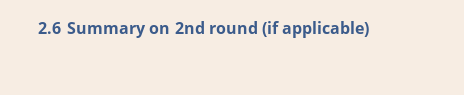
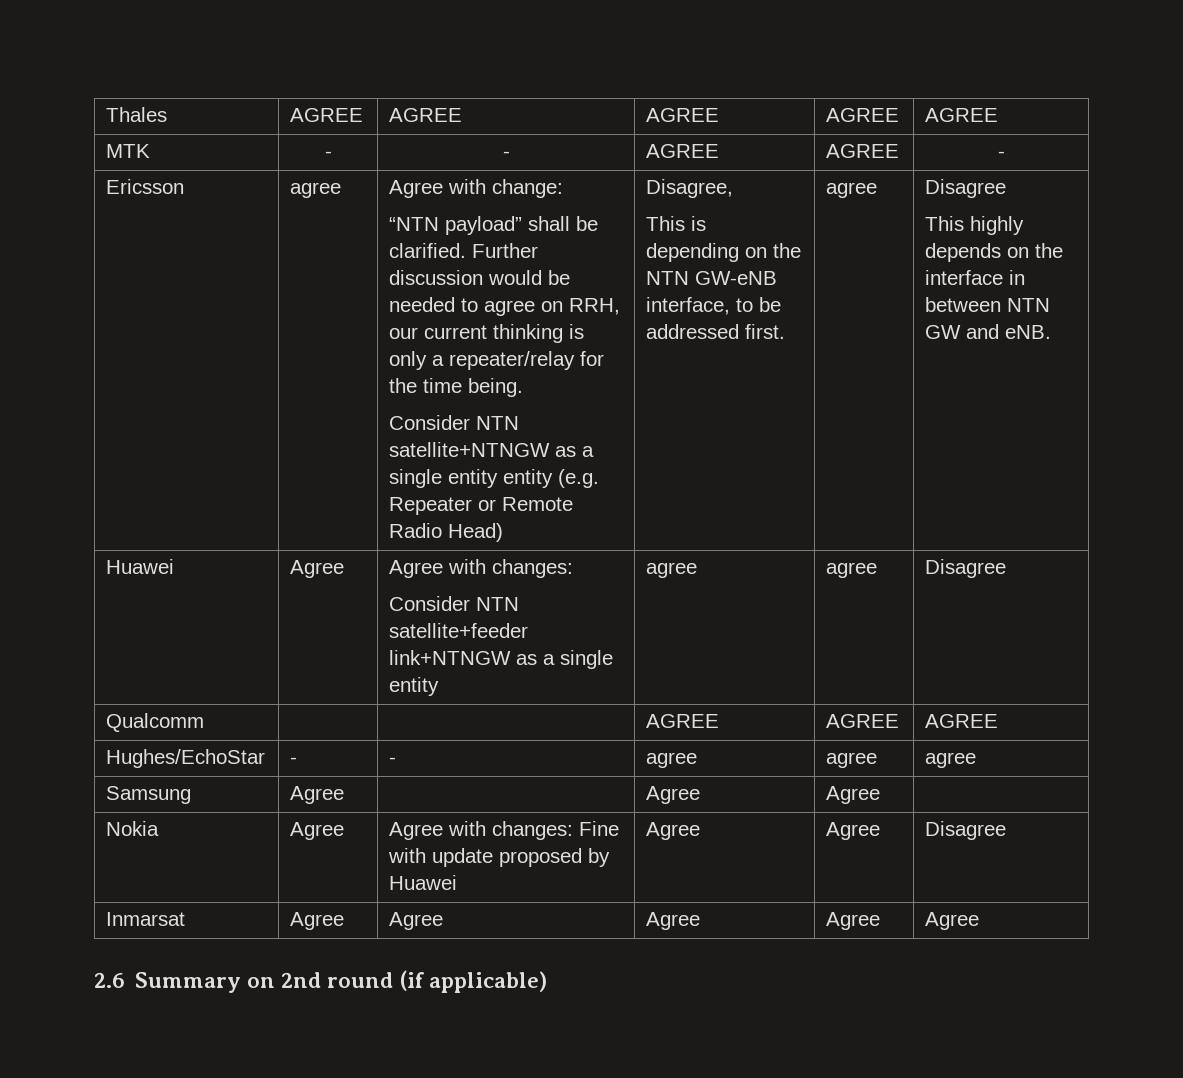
(38, 28) none -> [106,107,168,122] [290,108,364,122] [389,108,463,122] [646,108,720,122] [826,108,900,122] [925,108,999,122] [106,144,151,158] [324,151,332,158] [502,151,510,158] [646,144,720,158] [826,144,900,158] [997,151,1005,158] [106,179,185,194] [290,182,342,198] [389,179,564,198] [389,216,599,235] [389,243,539,258] [389,270,571,285] [389,297,621,316] [389,324,585,343] [389,351,605,370] [389,378,524,397] [389,415,520,430] [389,442,595,457] [389,469,600,488] [389,497,574,515] [389,523,504,542] [646,179,734,198] [646,216,707,231] [646,243,802,262] [646,271,778,285] [646,297,782,315] [646,324,786,339] [826,182,878,198] [925,179,1007,198] [925,216,1025,235] [925,243,1064,262] [925,270,1026,285] [925,297,1051,312] [925,324,1052,339] [106,559,175,574] [290,560,345,578] [389,559,574,578] [389,596,520,611] [389,623,529,638] [389,650,614,669] [389,677,440,696] [646,562,698,578] [826,562,878,578] [925,559,1007,578] [106,713,205,732] [646,714,720,728] [826,714,900,728] [925,714,999,728] [106,749,266,768] [290,757,298,764] [389,757,397,764] [646,752,698,768] [826,752,878,768] [925,752,977,768] [106,786,192,804] [290,786,345,804] [646,786,701,804] [826,786,881,804] [106,821,160,836] [290,822,345,840] [389,821,620,840] [388,848,611,867] [389,875,458,890] [646,822,701,840] [826,822,881,840] [925,821,1007,840] [106,912,186,926] [290,912,345,930] [389,912,444,930] [646,912,701,930] [826,912,881,930] [925,912,980,930] Thales | AGREE | AGREE | AGREE | AGREE | AGREE // MTK | - | - | AGREE | AGREE | - // Ericsson | agree | Agree with change: // “NTN payload” shall be clarified. Further discussion would be needed to agree on RRH, our current thinking is only a repeater/relay for the time being. // Consider NTN satellite+NTNGW as a single entity entity (e.g. Repeater or Remote Radio Head) | Disagree, // This is depending on the NTN GW-eNB interface, to be addressed first. | agree | Disagree // This highly depends on the interface in between NTN GW and eNB. // Huawei | Agree | Agree with changes: // Consider NTN satellite+feeder link+NTNGW as a single entity | agree | agree | Disagree // Qualcomm | | | AGREE | AGREE | AGREE // Hughes/EchoStar | - | - | agree | agree | agree // Samsung | Agree | | Agree | Agree | // Nokia | Agree | Agree with changes: Fine with update proposed by Huawei | Agree | Agree | Disagree // Inmarsat | Agree | Agree | Agree | Agree | Agree //

